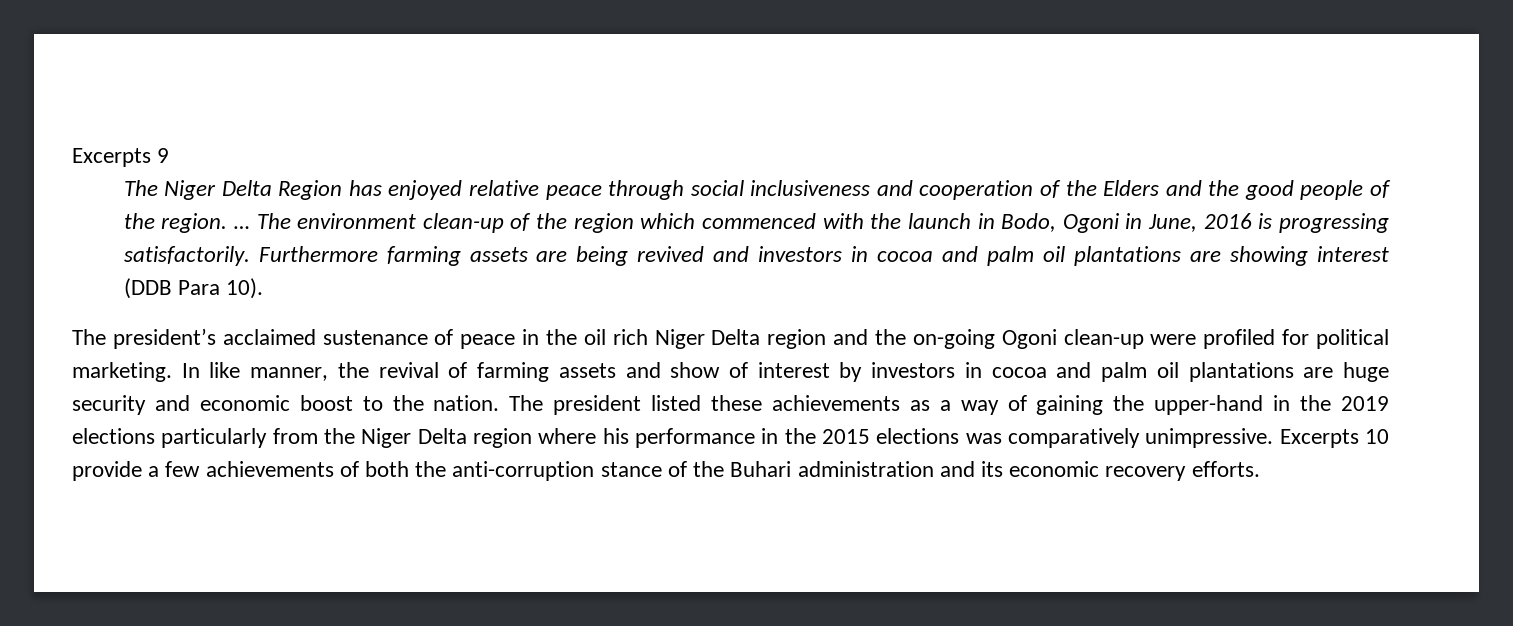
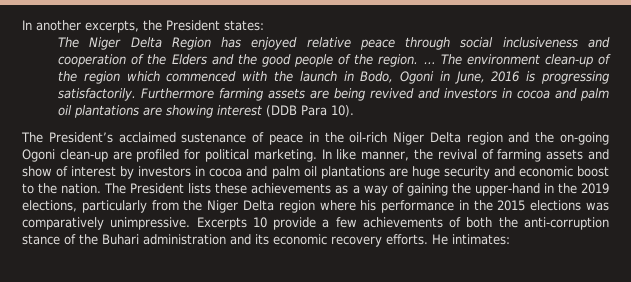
[72,148,170,167] Excerpts 9 -> [22,20,264,33] In another excerpts, the President states:
[112,328,216,349] president’s -> [48,132,113,143] President’s
[583,329,648,345] oil rich -> [349,132,388,143] oil-rich
[1150,334,1197,345] were -> [112,151,132,160] are
[553,395,702,415] president listed -> [130,183,212,194] President lists
[72,428,155,444] elections -> [22,200,77,212] elections,
(1260, 469) none -> [432,234,510,245] He intimates:

